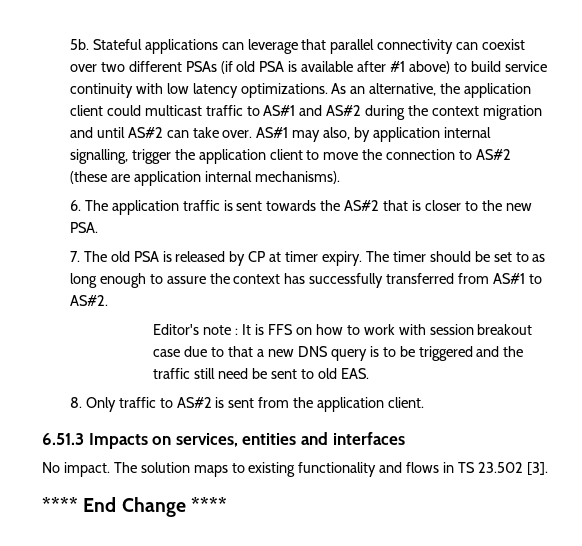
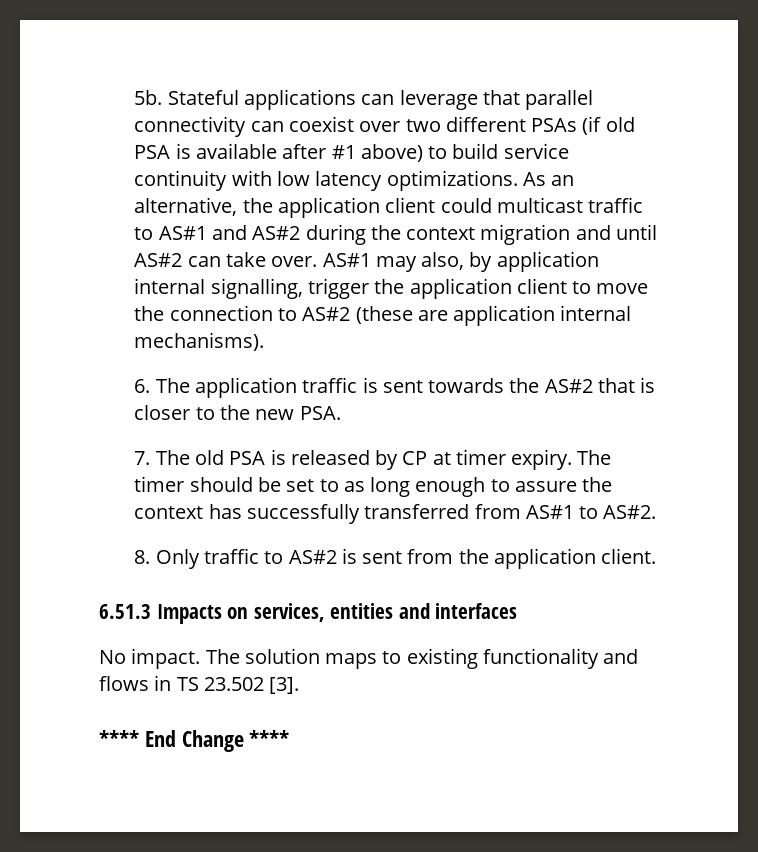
[153,324,533,335] [153,346,524,361] [153,368,369,379] // Editor's note : It is FFS on how to work with session breakout case due to that a new DNS query is to be triggered and the traffic still need be sent to old EAS. -> (657, 512) none

